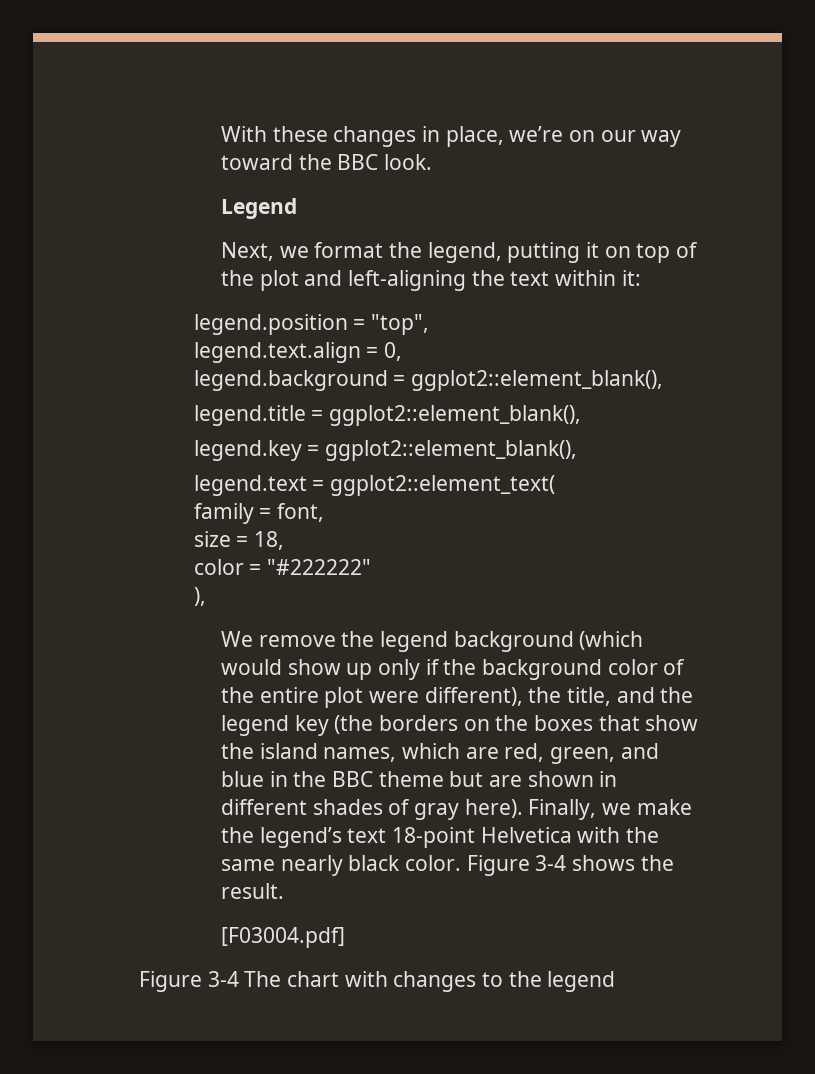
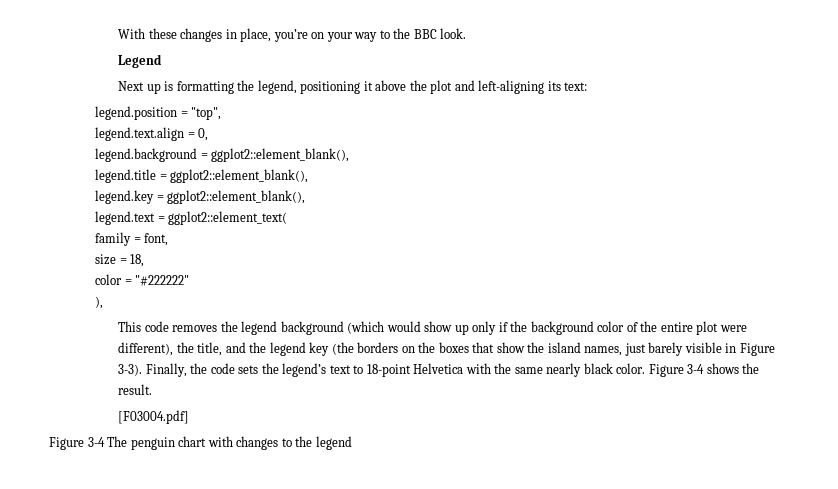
[509,126,682,147] [221,154,294,170] we’re on our way toward -> [273,29,390,42] you’re on your way to
[221,242,699,263] [221,270,641,291] Next, we format the legend, putting it on top of the plot and left-aligning the text within it: -> [118,80,588,94] Next up is formatting the legend, positioning it above the plot and left-aligning its text:
[221,631,336,647] We remove -> [118,321,218,332] This code removes
[402,743,659,764] [221,771,618,787] [221,799,692,820] which are red, green, and blue in the BBC theme but are shown in different shades of gray here). Finally, we make -> [624,342,775,356] [118,363,259,377] just barely visible in Figure 3-3). Finally, the code sets
(387, 835) none -> [353,365,364,374] to
(282, 979) none -> [130,437,175,450] penguin

